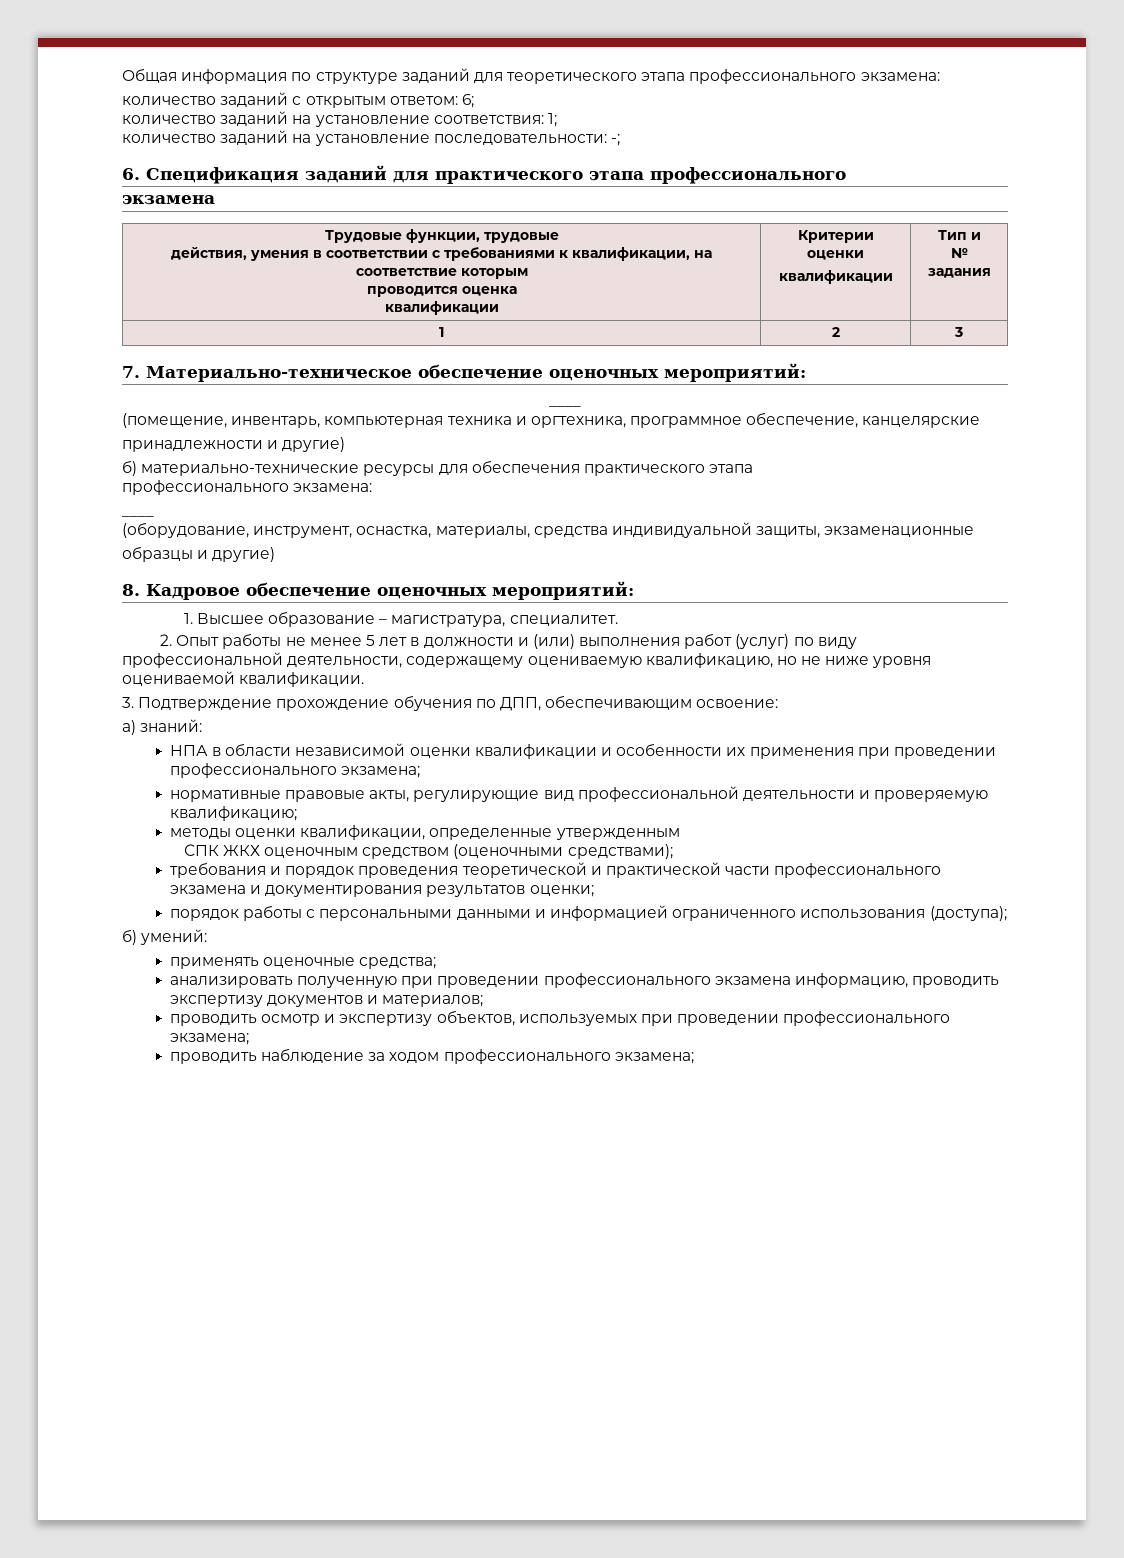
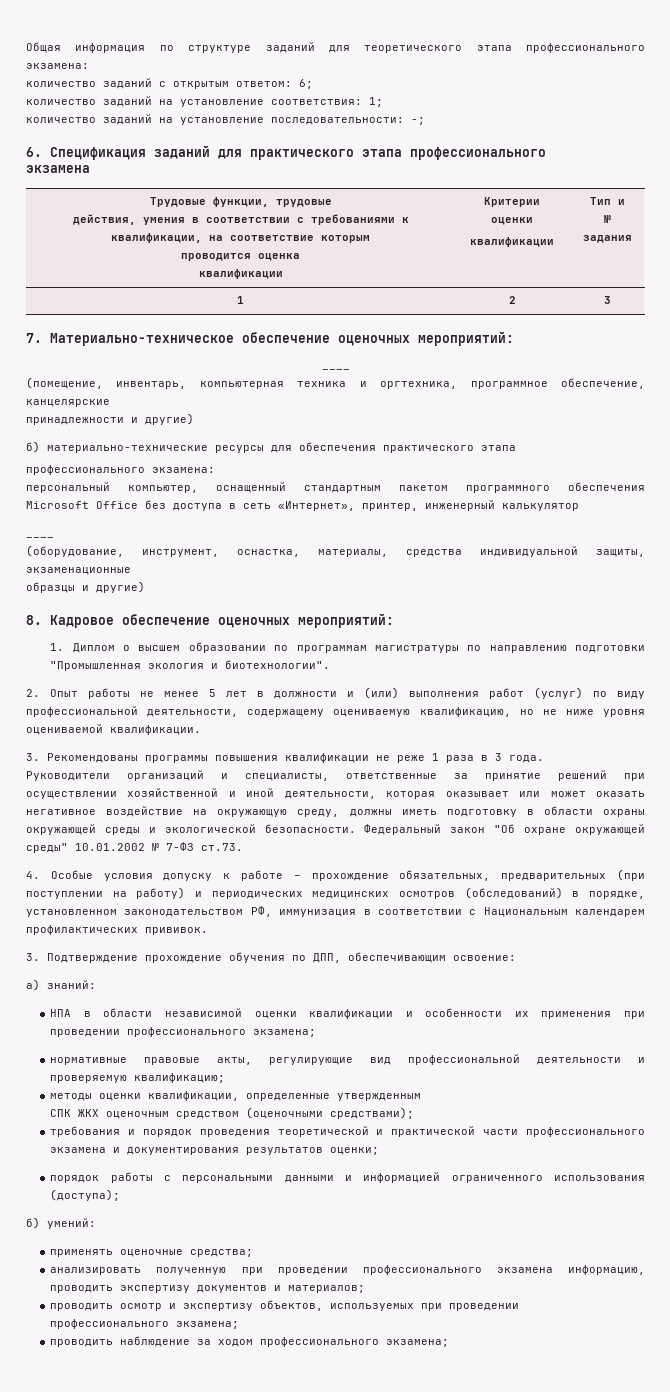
(373, 487) none -> [26,482,645,493] [26,500,579,511] // персональный компьютер, оснащенный стандартным пакетом программного обеспечения Microsoft Office без доступа в сеть «Интернет», принтер, инженерный калькулятор
[196,611,618,627] Высшее образование – магистратура, специалитет. -> [72,642,645,653] [50,660,331,671] Диплом о высшем образовании по программам магистратуры по направлению подготовки "Промышленная экология и биотехнологии".
(365, 679) none -> [26,753,544,763] [26,770,645,781] [26,788,646,799] [26,806,646,817] [26,824,646,835] [26,842,243,853] [26,869,645,881] [26,887,645,899] [26,906,645,917] [26,925,208,935] // 3. Рекомендованы программы повышения квалификации не реже 1 раза в 3 года. // Руководители организаций и специалисты, ответственные за принятие решений при осуществлении хозяйственной и иной деятельности, которая оказывает или может оказать негативное воздействие на окружающую среду, должны иметь подготовку в области охраны окружающей среды и экологической безопасности. Федеральный закон "Об охране окружающей среды" 10.01.2002 № 7-ФЗ ст.73. // 4. Особые условия допуску к работе – прохождение обязательных, предварительных (при поступлении на работу) и периодических медицинских осмотров (обследований) в порядке, установленном законодательством РФ, иммунизация в соответствии с Национальным календарем профилактических прививок.

